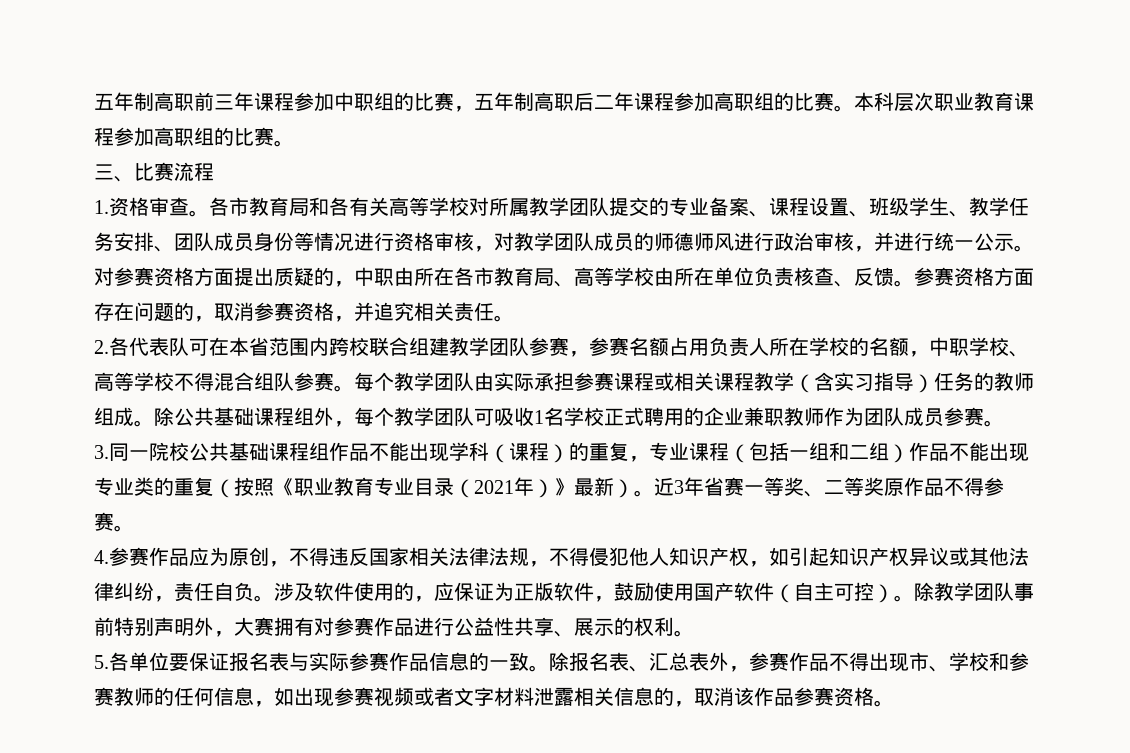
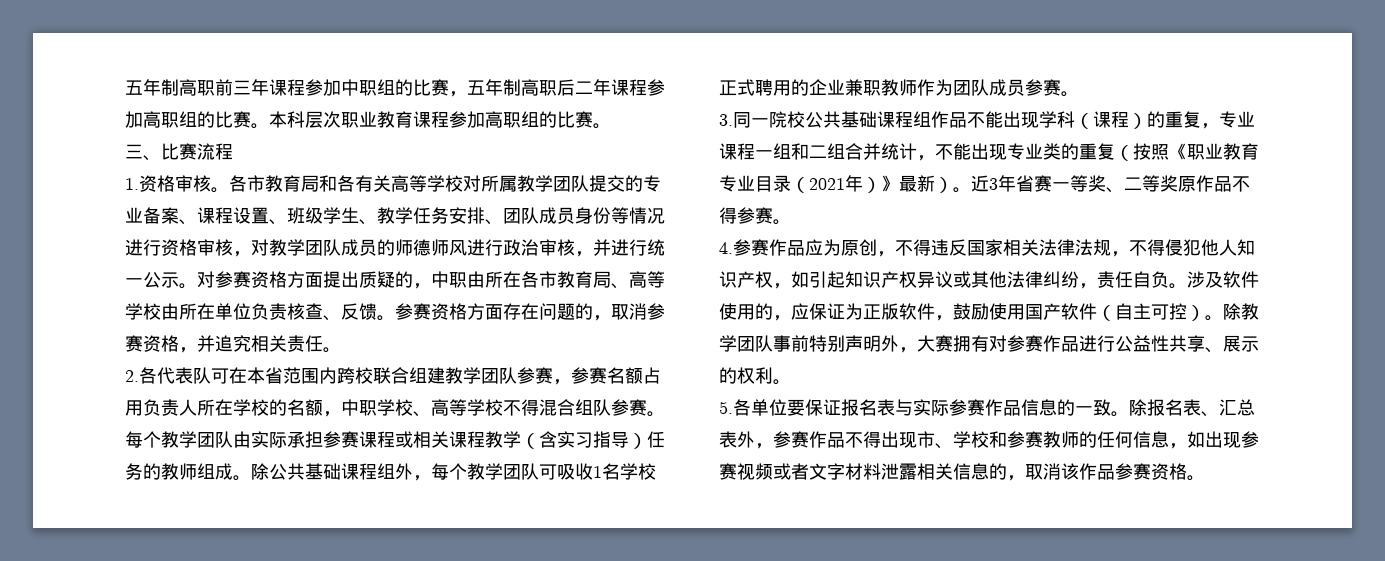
[169,197,189,216] 查 -> [193,175,211,192] 核
[729,442,789,463] （包括 -> (755, 151) none
[889,442,949,463] ）作品 -> [845,143,935,161] 合并统计，

